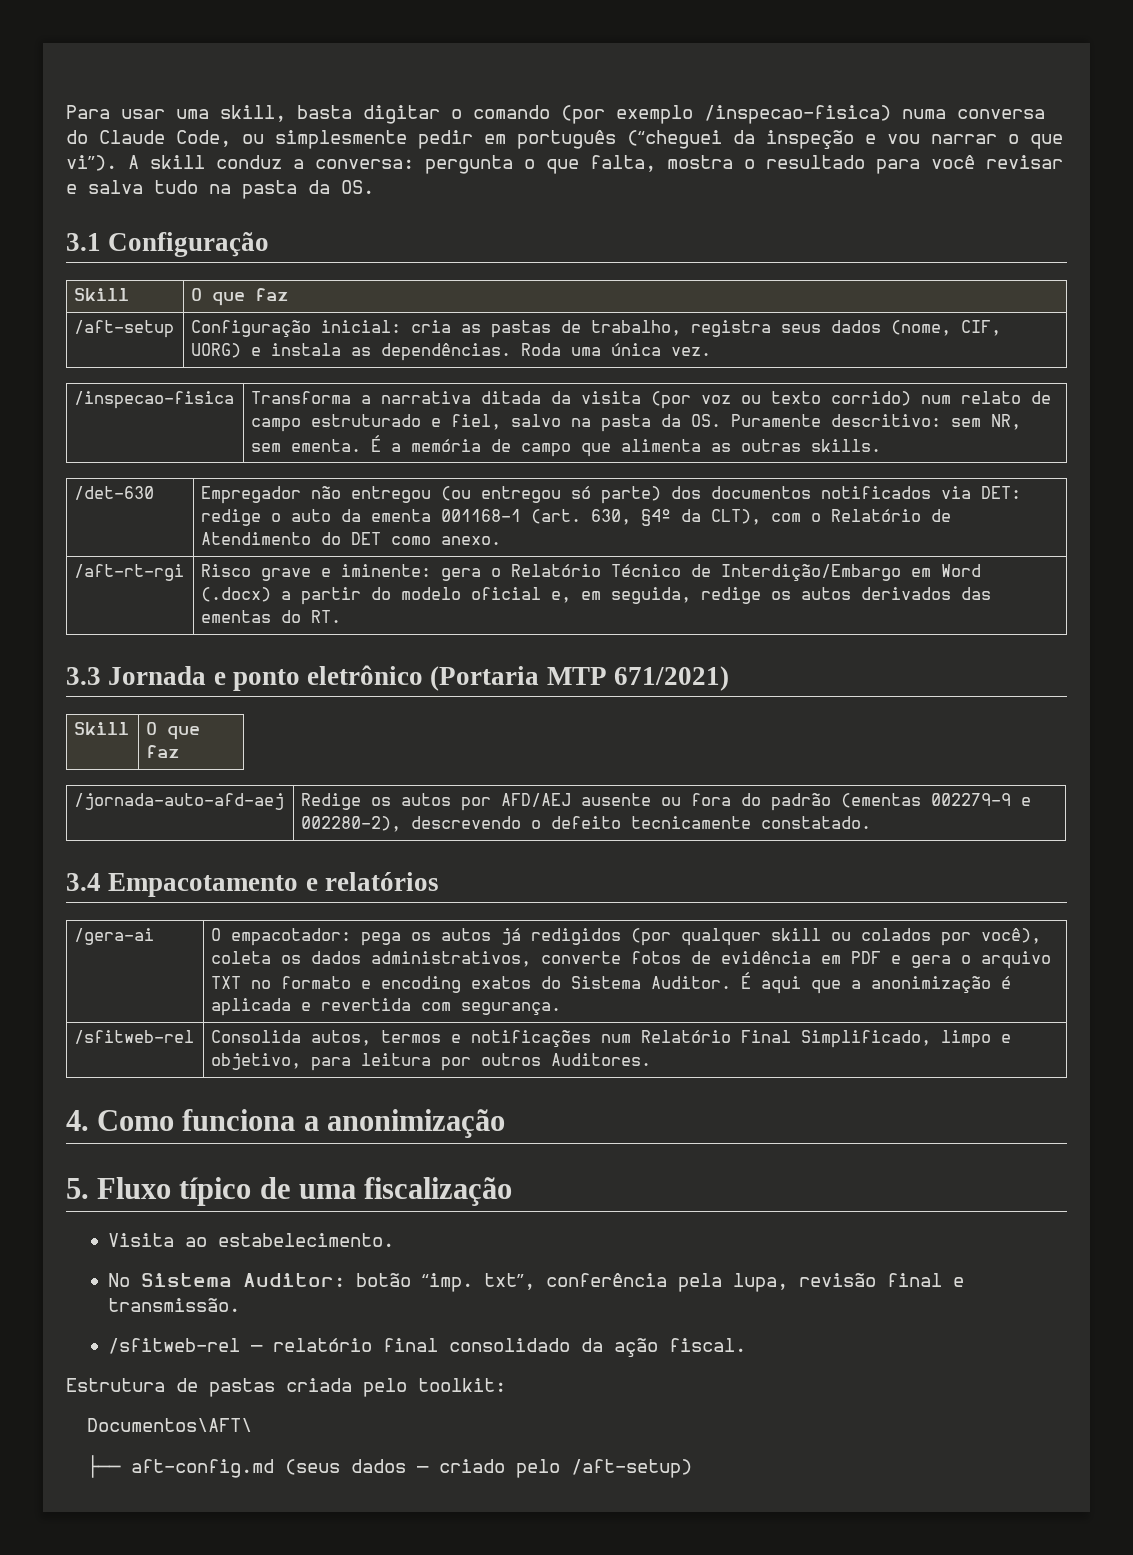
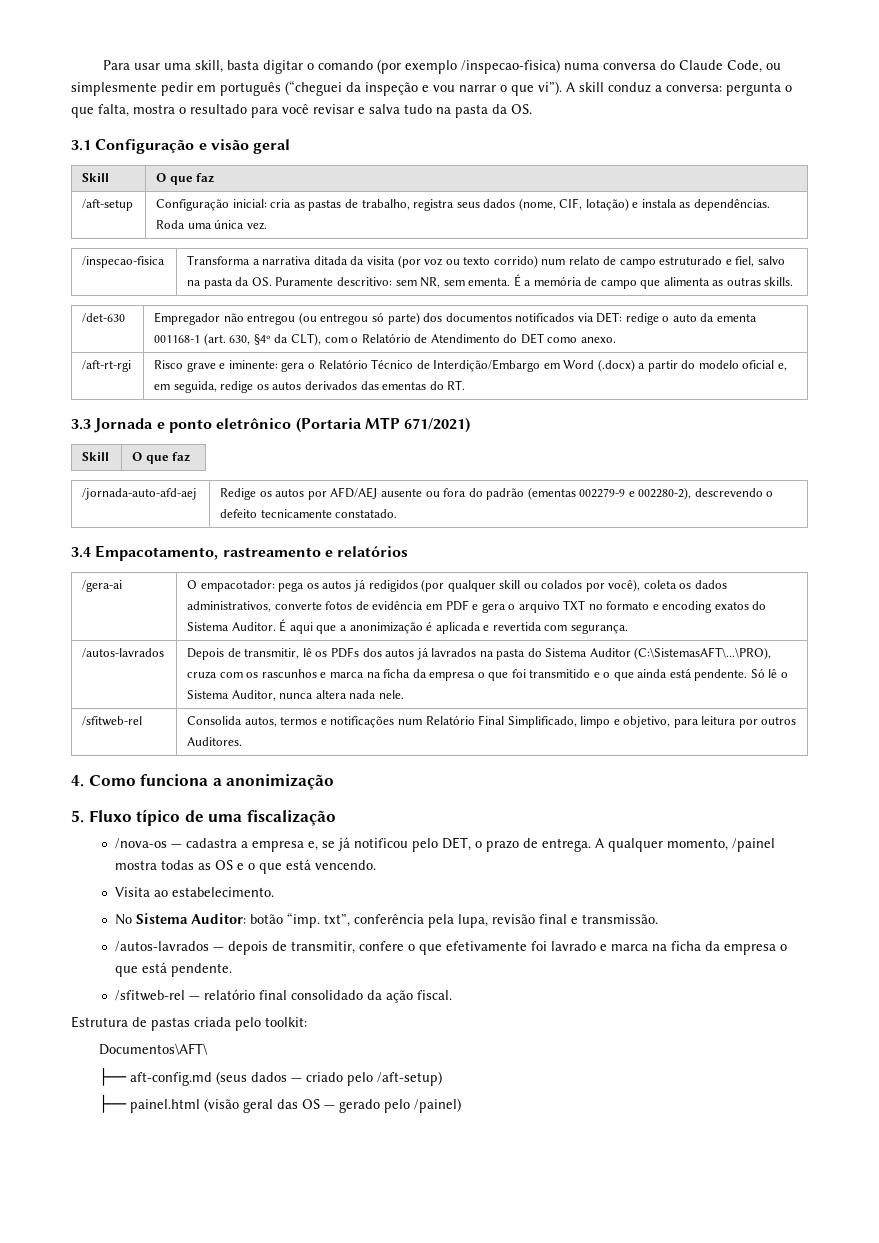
(270, 244) none -> [198,139,291,154] e visão geral
[191,343,242,358] UORG) -> [585,198,629,211] lotação)
[108,873,299,897] Empacotamento -> [95,545,321,561] Empacotamento, rastreamento
(562, 1009) none -> [82,648,165,658] [187,647,772,660] [187,668,788,681] [187,690,404,701] // /autos-lavrados | Depois de transmitir, lê os PDFs dos autos já lavrados na pasta do Sistema Auditor (C:\SistemasAFT\...\PRO), cruza com os rascunhos e marca na ficha da empresa o que foi transmitido e o que ainda está pendente. Só lê o Sistema Auditor, nunca altera nada nele.
(513, 1191) none -> [114,837,775,852] [114,859,376,874] // /nova-os — cadastra a empresa e, se já notificou pelo DET, o prazo de entrega. A qualquer momento, /painel mostra todas as OS e o que está vencendo.
(240, 1305) none -> [114,941,787,955] [114,962,232,977] // /autos-lavrados — depois de transmitir, confere o que efetivamente foi lavrado e marca na ficha da empresa o que está pendente.
(693, 1468) none -> [98,1094,461,1113] // ├── painel.html (visão geral das OS — gerado pelo /painel)

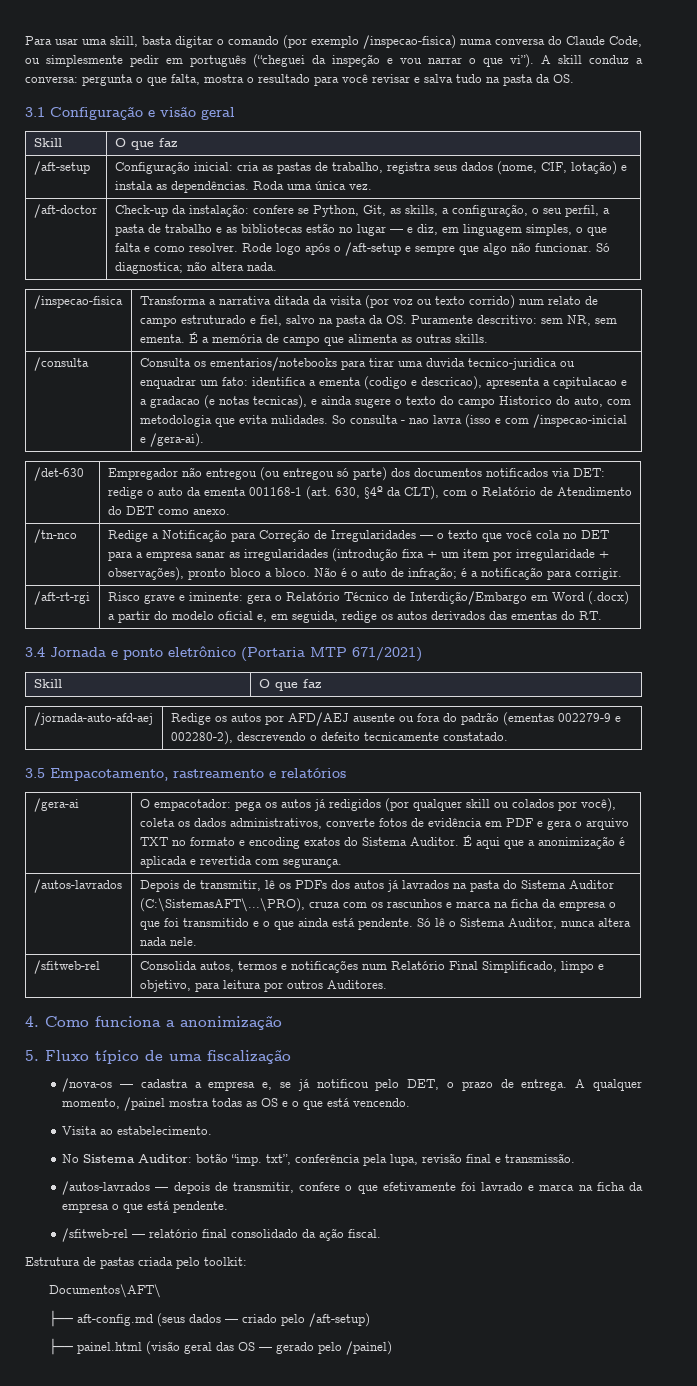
(267, 226) none -> [33,204,97,218] [114,204,610,217] [114,223,607,236] [114,242,610,256] [114,261,277,274] // /aft-doctor | Check-up da instalação: confere se Python, Git, as skills, a configuração, o seu perfil, a pasta de trabalho e as bibliotecas estão no lugar — e diz, em linguagem simples, o que falta e como resolver. Rode logo após o /aft-setup e sempre que algo não funcionar. Só diagnostica; não altera nada.
(794, 281) none -> [33,357,89,371] [139,357,575,371] [139,376,627,390] [139,395,631,409] [139,414,627,428] [139,433,204,447] // /consulta | Consulta os ementarios/notebooks para tirar uma duvida tecnico-juridica ou enquadrar um fato: identifica a ementa (codigo e descricao), apresenta a capitulacao e a gradacao (e notas tecnicas), e ainda sugere o texto do campo Historico do auto, com metodologia que evita nulidades. So consulta - nao lavra (isso e com /inspecao-inicial e /gera-ai).
(616, 340) none -> [33,529,77,543] [107,529,609,542] [107,548,609,562] [107,567,622,581] // /tn-nco | Redige a Notificação para Correção de Irregularidades — o texto que você cola no DET para a empresa sanar as irregularidades (introdução fixa + um item por irregularidade + observações), pronto bloco a bloco. Não é o auto de infração; é a notificação para corrigir.
[71,419,91,430] 3.3 -> [25,647,45,657] 3.4
[71,547,91,558] 3.4 -> [25,768,45,778] 3.5

